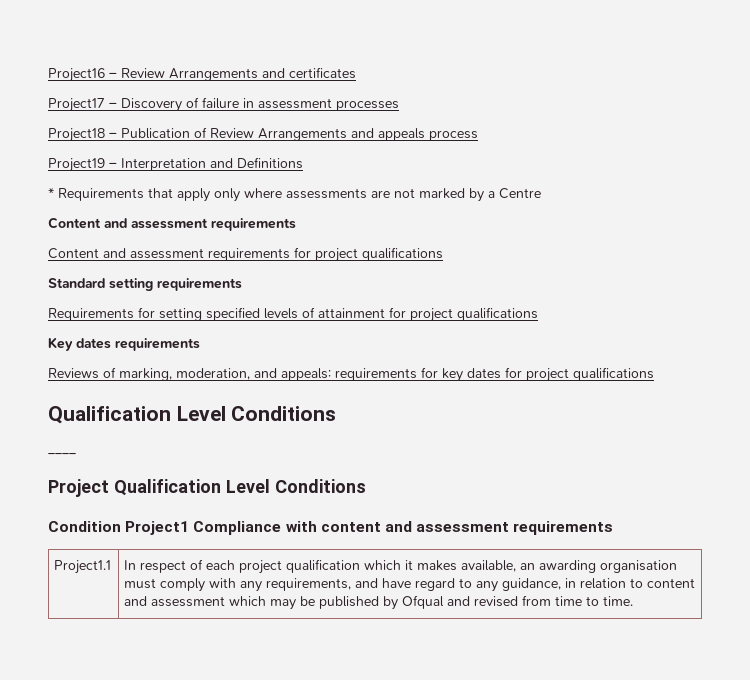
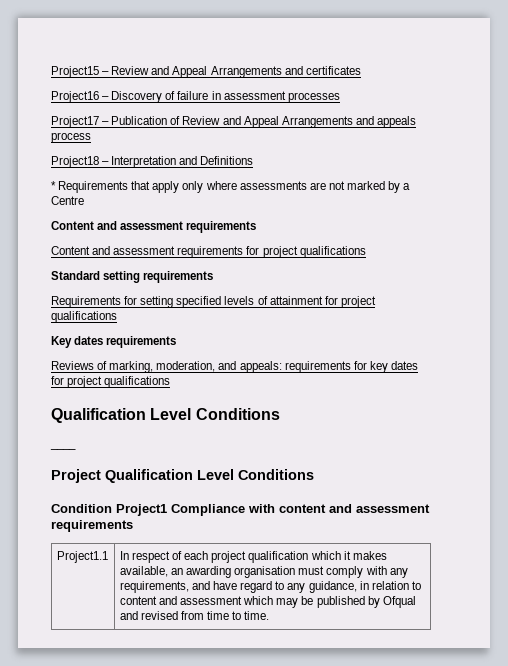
[48,68,105,82] Project16 -> [51,66,99,78] Project15
(165, 73) none -> [151,66,208,78] and Appeal
[48,98,105,112] Project17 -> [51,91,99,103] Project16
[48,128,105,142] Project18 -> [51,116,99,128] Project17
(254, 133) none -> [222,116,279,128] and Appeal
[48,158,105,172] Project19 -> [51,156,99,168] Project18

